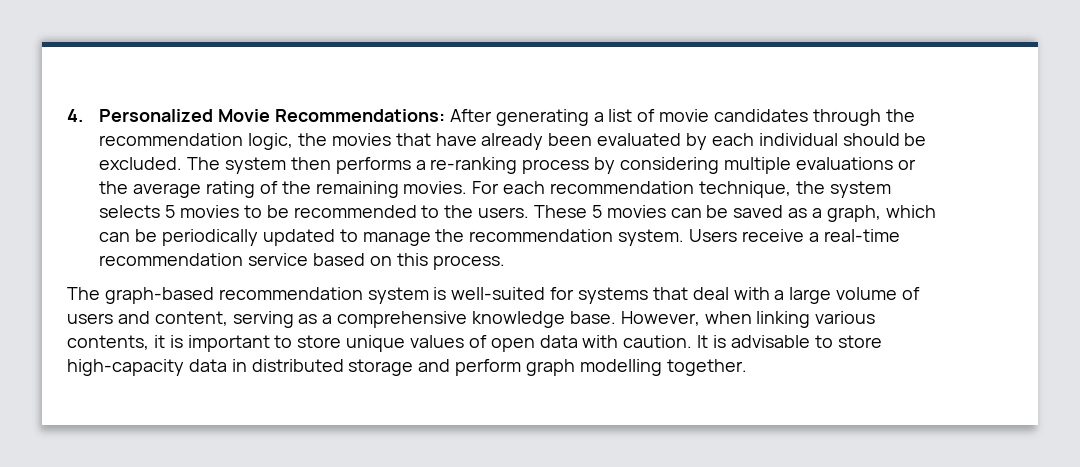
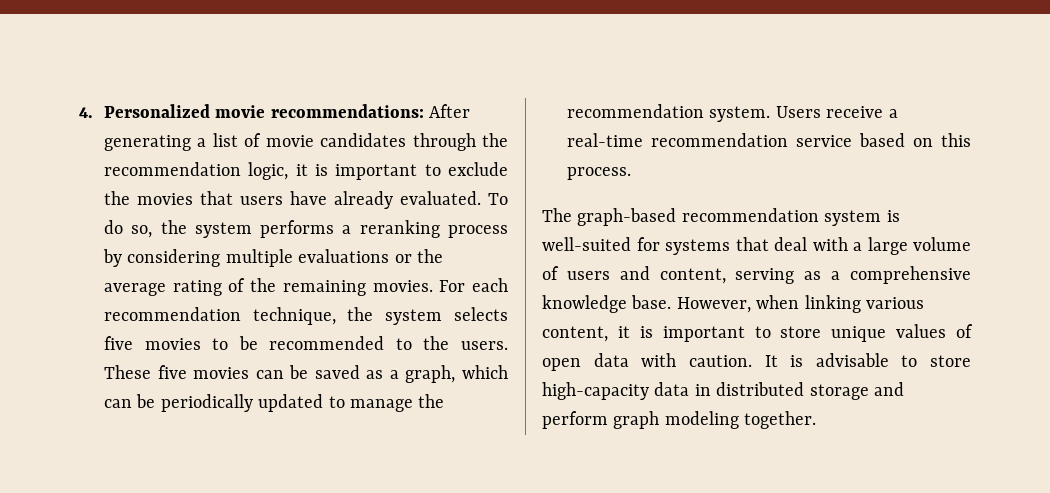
[218,109,445,122] Movie Recommendations: -> [215,104,424,118] movie recommendations:
(294, 141) none -> [295,162,509,180] it is important to exclude
(431, 139) none -> [239,196,283,205] users
[548,133,927,150] [99,157,331,174] been evaluated by each individual should be excluded. The system then -> [399,191,508,205] [103,220,252,238] evaluated. To do so, the system
[430,157,518,174] re-ranking -> [359,220,440,238] reranking
[165,205,176,218] 5 -> [103,336,133,350] five
[591,205,602,218] 5 -> [157,365,187,379] five
[67,335,149,350] contents, -> [542,326,608,342] content,
[579,359,662,376] modelling -> [664,411,739,429] modeling

